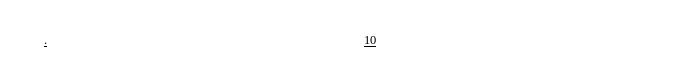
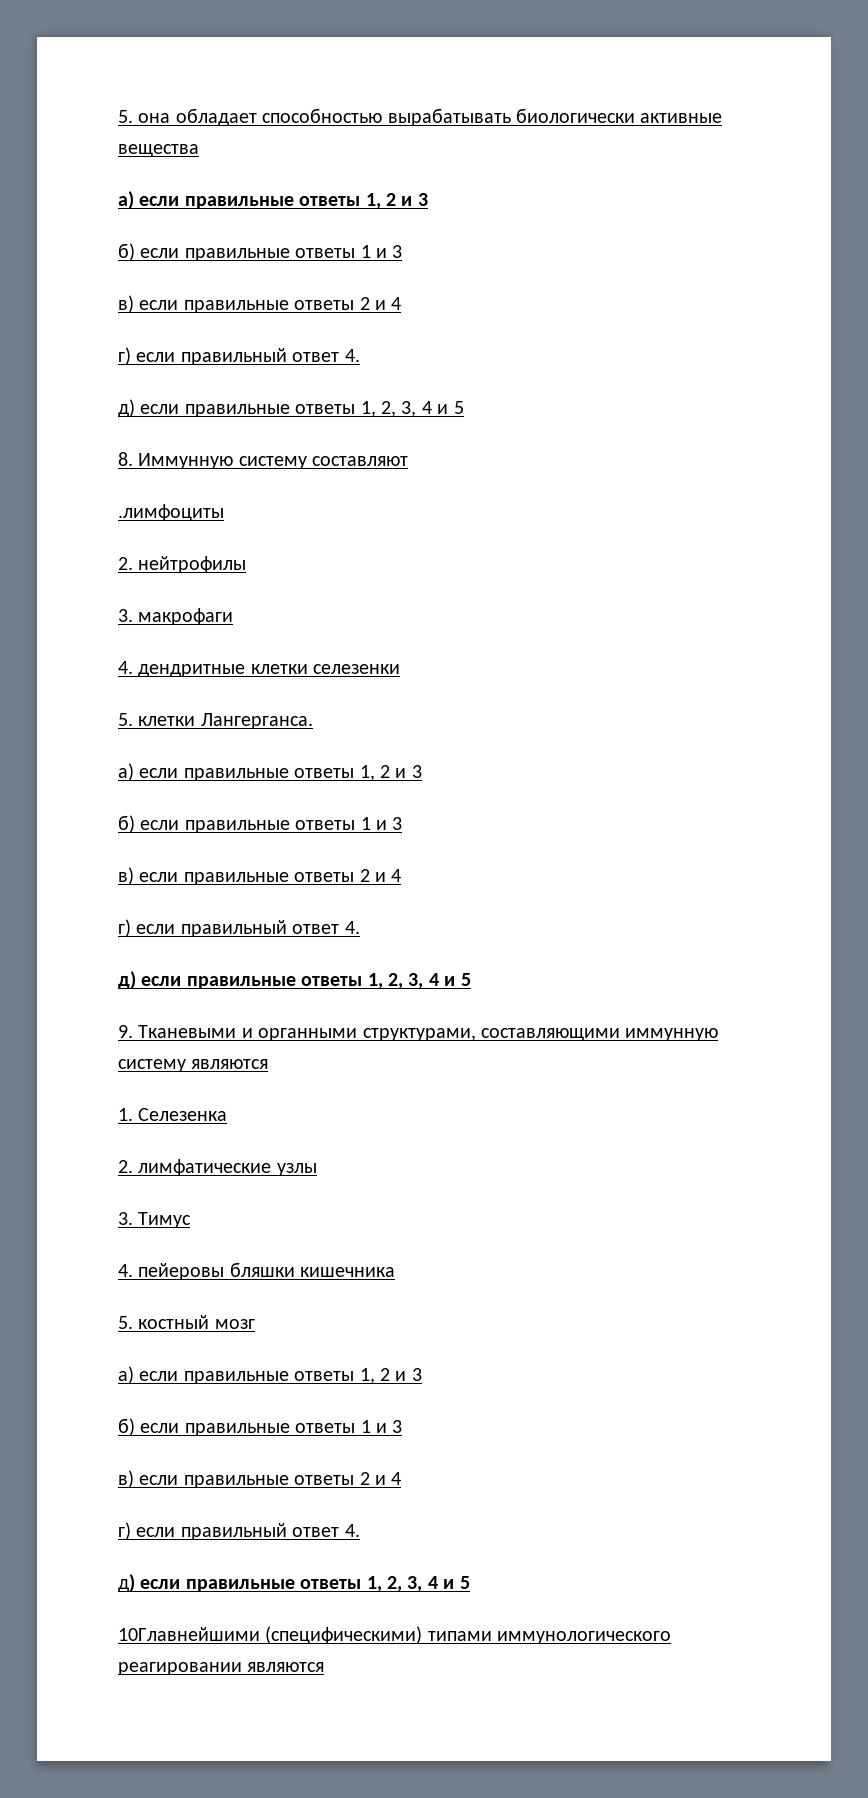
[44,42,47,44] [364,36,376,44] . // 10 -> [118,108,723,126] [118,144,199,157] [118,191,428,210] [118,243,403,261] [118,295,402,313] [118,347,360,365] [118,399,464,417] [118,452,409,469] [118,504,224,521] [118,556,247,573] [118,608,234,625] [118,661,401,677] [118,713,313,729] [118,763,422,781] [118,815,403,833] [118,867,402,885] [118,919,360,937] [118,971,471,990] [118,1025,719,1041] [118,1059,269,1072] [118,1108,228,1121] [118,1159,317,1176] [118,1212,192,1228] [118,1262,396,1280] [118,1315,255,1329] [118,1366,422,1384] [118,1418,403,1436] [118,1470,402,1488] [118,1522,360,1540] [118,1574,470,1593] [118,1626,672,1644] [118,1662,325,1675] 5. она обладает способностью вырабатывать биологически активные вещества // а) если правильные ответы 1, 2 и 3 // б) если правильные ответы 1 и 3 // в) если правильные ответы 2 и 4 // г) если правильный ответ 4. // д) если правильные ответы 1, 2, 3, 4 и 5 // 8. Иммунную систему составляют // .лимфоциты // 2. нейтрофилы // 3. макрофаги // 4. дендритные клетки селезенки // 5. клетки Лангерганса. // а) если правильные ответы 1, 2 и 3 // б) если правильные ответы 1 и 3 // в) если правильные ответы 2 и 4 // г) если правильный ответ 4. // д) если правильные ответы 1, 2, 3, 4 и 5 // 9. Тканевыми и органными структурами, составляющими иммунную систему являются // 1. Селезенка // 2. лимфатические узлы // 3. Тимус // 4. пейеровы бляшки кишечника // 5. костный мозг // а) если правильные ответы 1, 2 и 3 // б) если правильные ответы 1 и 3 // в) если правильные ответы 2 и 4 // г) если правильный ответ 4. // д) если правильные ответы 1, 2, 3, 4 и 5 // 10Главнейшими (специфическими) типами иммунологического реагировании являются

